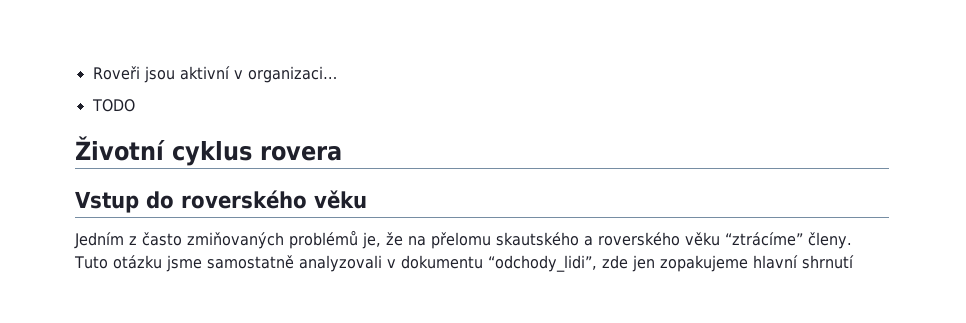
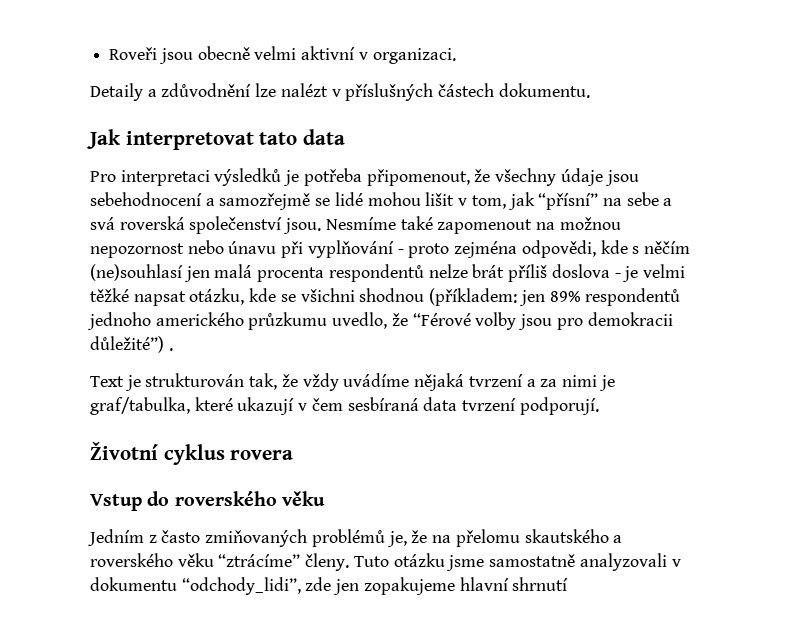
[179,66,337,83] [91,99,135,112] aktivní v organizaci… // TODO -> [197,46,456,64] [90,83,590,101] [87,129,345,150] [90,168,639,186] [90,192,673,210] [90,216,621,234] [90,240,690,258] [90,264,685,282] [90,288,681,306] [87,312,673,330] [90,336,173,353] [90,373,615,391] [90,397,599,415] obecně velmi aktivní v organizaci. // Detaily a zdůvodnění lze nalézt v příslušných částech dokumentu. // Jak interpretovat tato data // Pro interpretaci výsledků je potřeba připomenout, že všechny údaje jsou sebehodnocení a samozřejmě se lidé mohou lišit v tom, jak “přísní” na sebe a svá roverská společenství jsou. Nesmíme také zapomenout na možnou nepozornost nebo únavu při vyplňování - proto zejména odpovědi, kde s něčím (ne)souhlasí jen malá procenta respondentů nelze brát příliš doslova - je velmi těžké napsat otázku, kde se všichni shodnou (příkladem: jen 89% respondentů jednoho amerického průzkumu uvedlo, že “Férové volby jsou pro demokracii důležité”) . // Text je strukturován tak, že vždy uvádíme nějaká tvrzení a za nimi je graf/tabulka, které ukazují v čem sesbíraná data tvrzení podporují.

